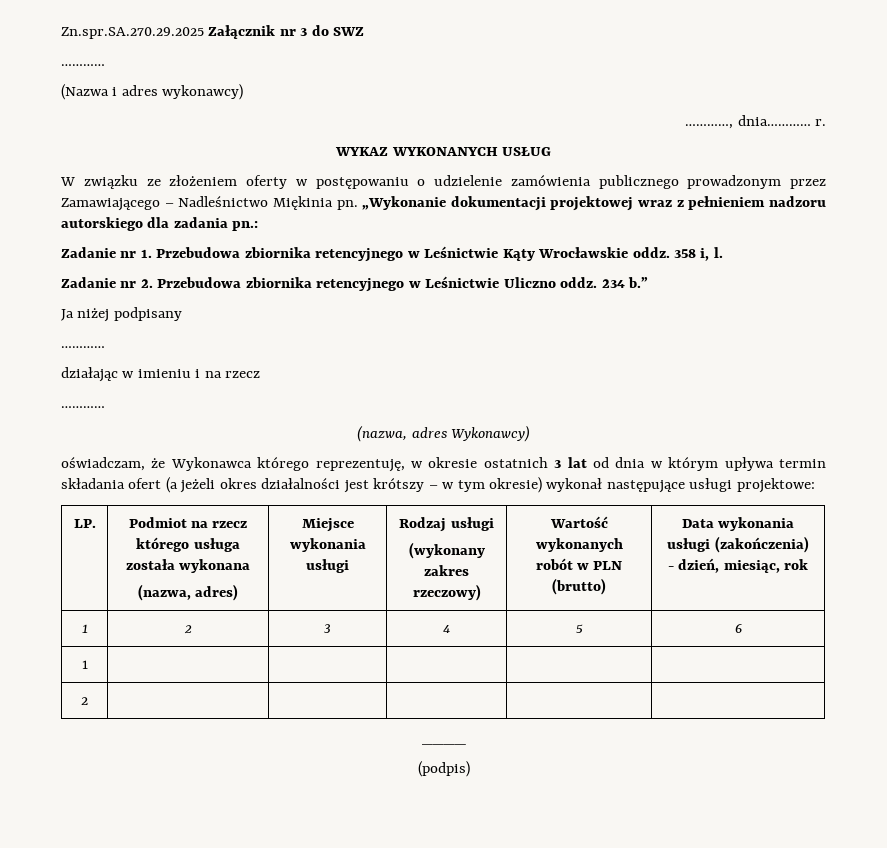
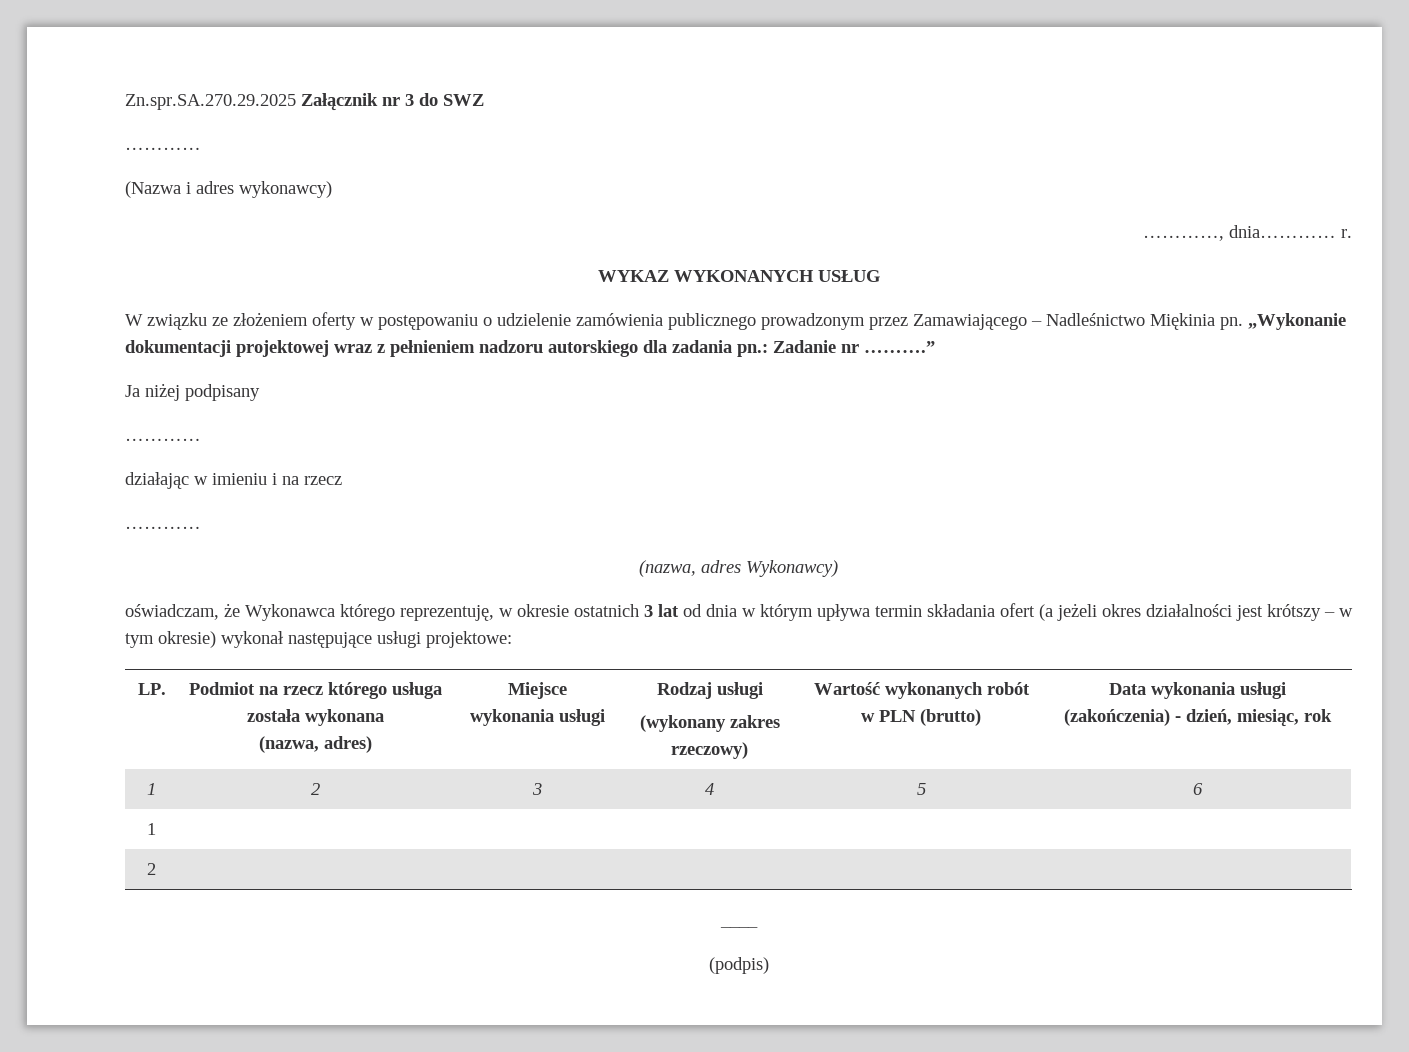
[61,246,723,262] [61,276,649,292] // Zadanie nr 1. Przebudowa zbiornika retencyjnego w Leśnictwie Kąty Wrocławskie oddz. 358 i, l. // Zadanie nr 2. Przebudowa zbiornika retencyjnego w Leśnictwie Uliczno oddz. 234 b.” -> [773,340,935,353] Zadanie nr ……….”

